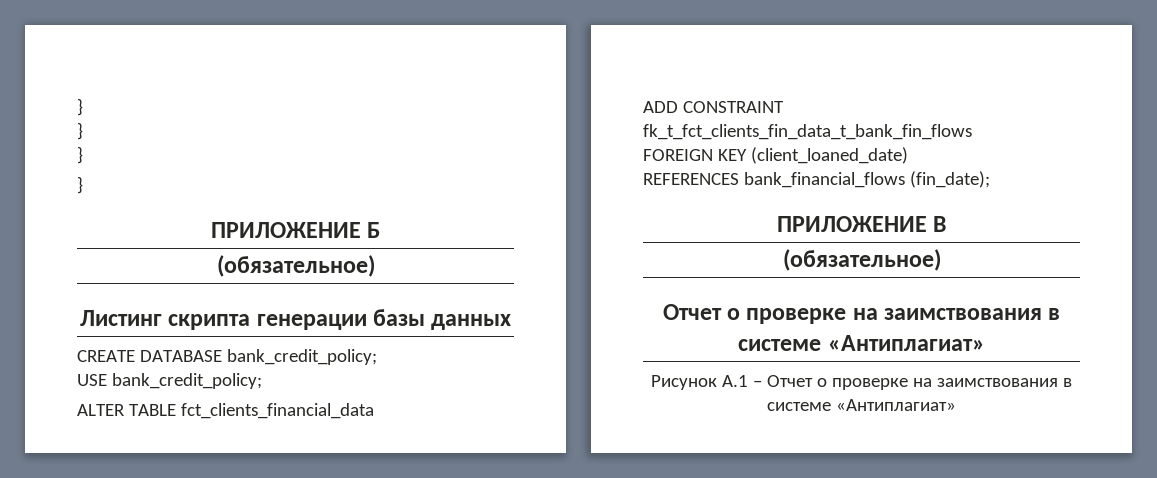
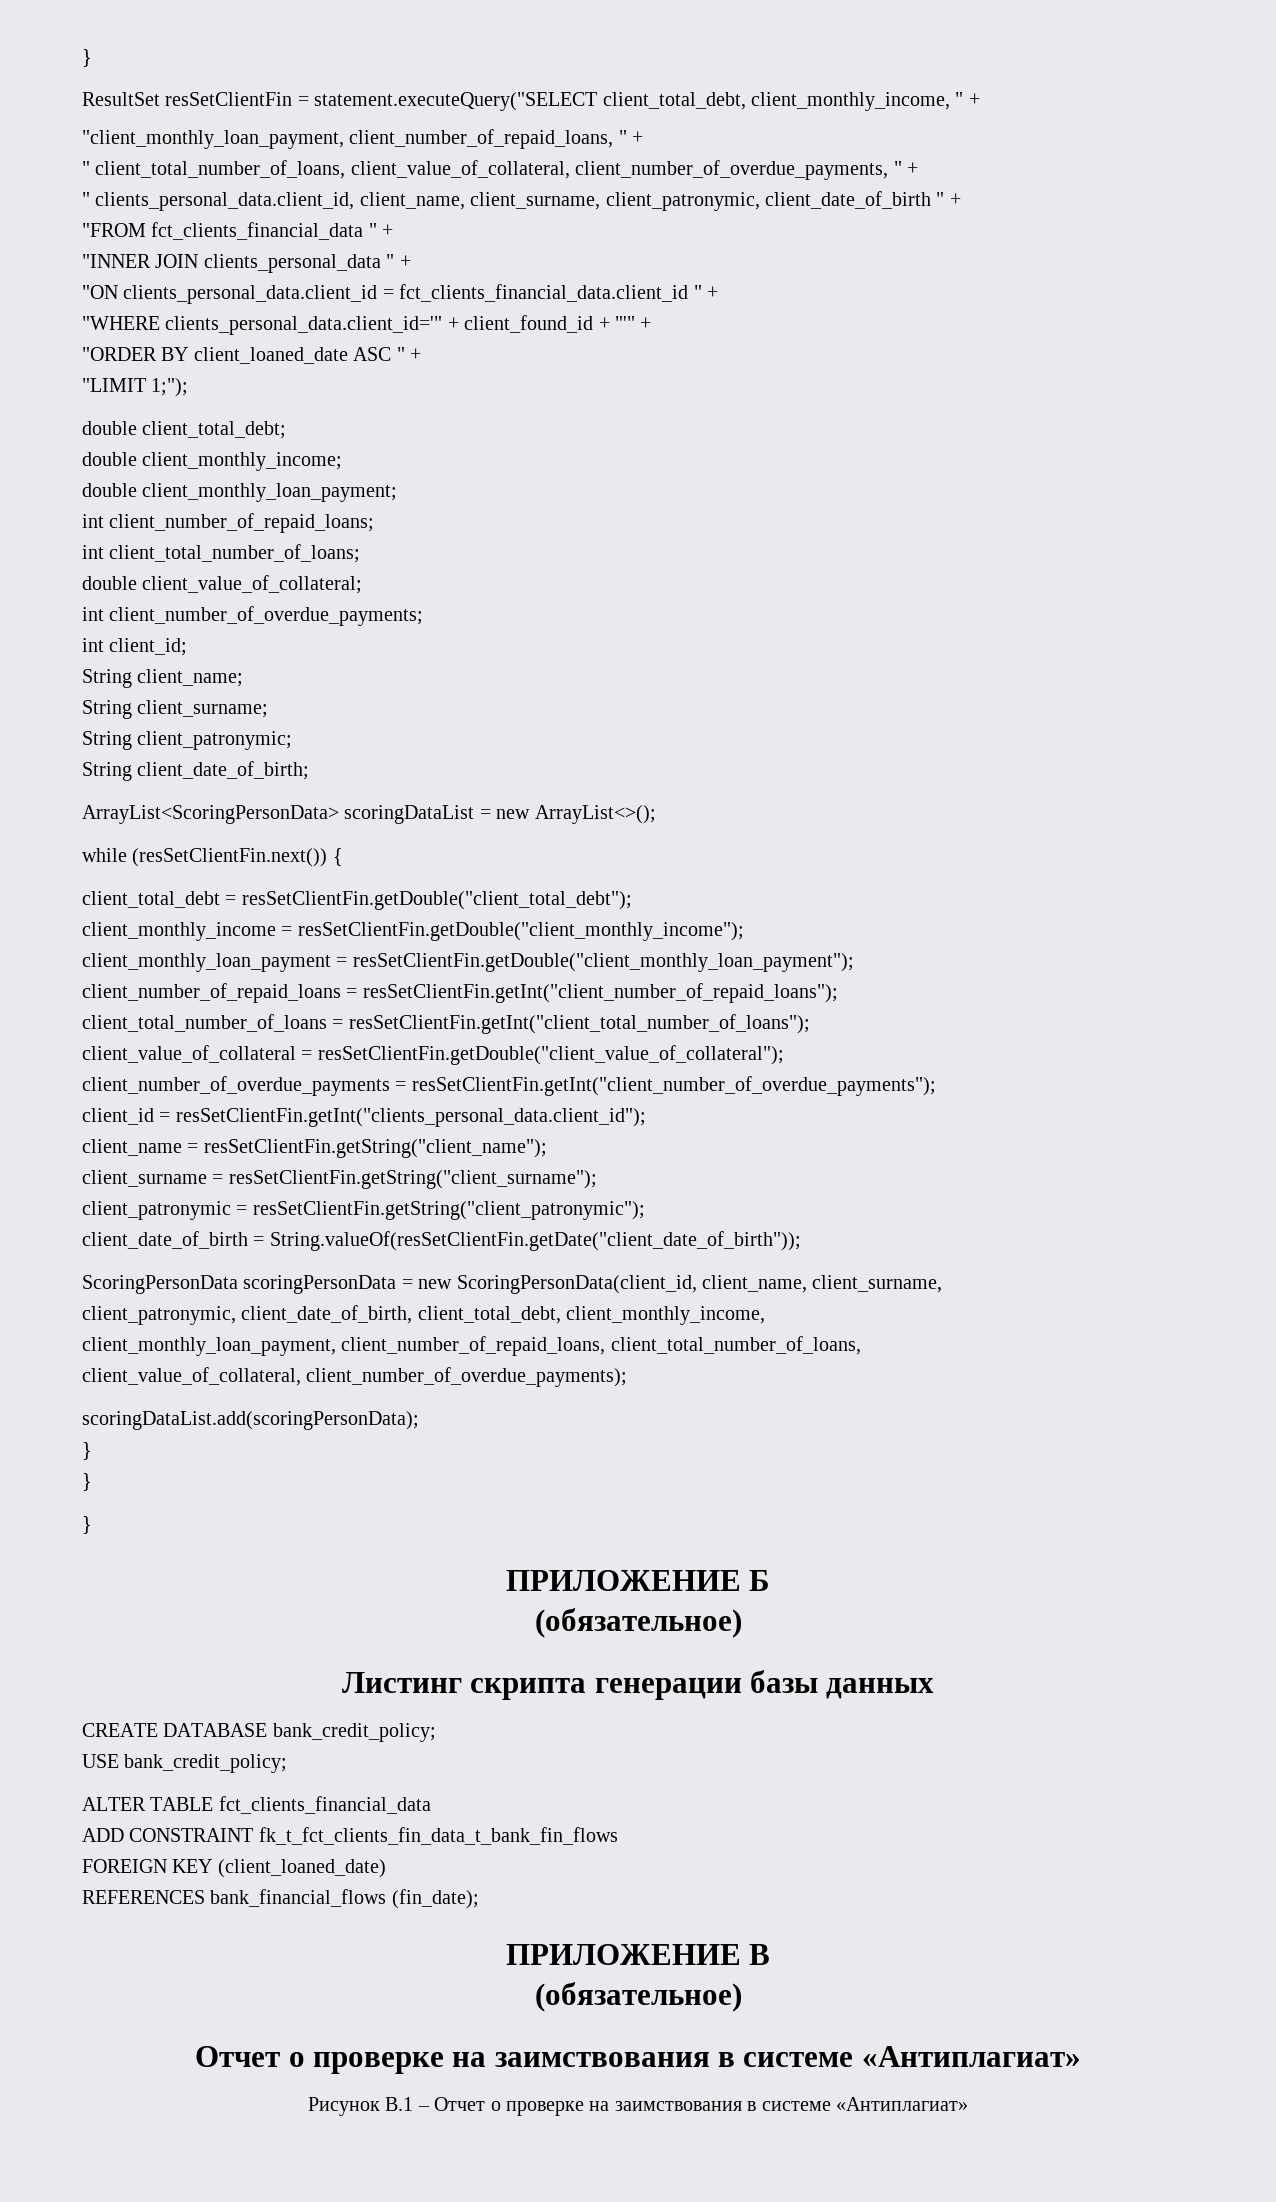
[77,98,83,116] } -> [82,49,92,67] [82,92,980,111] [82,129,644,149] [82,160,918,180] [82,191,961,211] [82,222,394,240] [82,254,411,273] [82,284,718,304] [82,315,652,335] [82,347,421,364] [82,378,189,397] [82,421,287,439] [82,452,343,471] [82,483,398,502] [82,513,375,533] [82,544,361,563] [82,575,363,594] [82,606,424,626] [82,638,188,656] [82,669,244,688] [82,700,269,719] [82,731,293,750] [82,761,310,781] [82,805,656,824] [82,848,343,867] [82,891,632,910] [82,922,744,941] [82,953,854,972] [82,983,838,1003] [82,1014,810,1034] [82,1045,784,1065] [82,1076,936,1096] [82,1108,646,1127] [82,1139,547,1158] [82,1170,597,1189] [82,1201,645,1220] [82,1231,801,1251] [82,1275,943,1294] [82,1305,766,1325] [82,1336,861,1356] [82,1367,628,1387] [82,1411,419,1430] } // ResultSet resSetClientFin = statement.executeQuery("SELECT client_total_debt, client_monthly_income, " + // "client_monthly_loan_payment, client_number_of_repaid_loans, " + // " client_total_number_of_loans, client_value_of_collateral, client_number_of_overdue_payments, " + // " clients_personal_data.client_id, client_name, client_surname, client_patronymic, client_date_of_birth " + // "FROM fct_clients_financial_data " + // "INNER JOIN clients_personal_data " + // "ON clients_personal_data.client_id = fct_clients_financial_data.client_id " + // "WHERE clients_personal_data.client_id='" + client_found_id + "'" + // "ORDER BY client_loaned_date ASC " + // "LIMIT 1;"); // double client_total_debt; // double client_monthly_income; // double client_monthly_loan_payment; // int client_number_of_repaid_loans; // int client_total_number_of_loans; // double client_value_of_collateral; // int client_number_of_overdue_payments; // int client_id; // String client_name; // String client_surname; // String client_patronymic; // String client_date_of_birth; // ArrayList<ScoringPersonData> scoringDataList = new ArrayList<>(); // while (resSetClientFin.next()) { // client_total_debt = resSetClientFin.getDouble("client_total_debt"); // client_monthly_income = resSetClientFin.getDouble("client_monthly_income"); // client_monthly_loan_payment = resSetClientFin.getDouble("client_monthly_loan_payment"); // client_number_of_repaid_loans = resSetClientFin.getInt("client_number_of_repaid_loans"); // client_total_number_of_loans = resSetClientFin.getInt("client_total_number_of_loans"); // client_value_of_collateral = resSetClientFin.getDouble("client_value_of_collateral"); // client_number_of_overdue_payments = resSetClientFin.getInt("client_number_of_overdue_payments"); // client_id = resSetClientFin.getInt("clients_personal_data.client_id"); // client_name = resSetClientFin.getString("client_name"); // client_surname = resSetClientFin.getString("client_surname"); // client_patronymic = resSetClientFin.getString("client_patronymic"); // client_date_of_birth = String.valueOf(resSetClientFin.getDate("client_date_of_birth")); // ScoringPersonData scoringPersonData = new ScoringPersonData(client_id, client_name, client_surname, // client_patronymic, client_date_of_birth, client_total_debt, client_monthly_income, // client_monthly_loan_payment, client_number_of_repaid_loans, client_total_number_of_loans, // client_value_of_collateral, client_number_of_overdue_payments); // scoringDataList.add(scoringPersonData);
[722,375,749,387] А.1 -> [385,2097,414,2111] B.1

